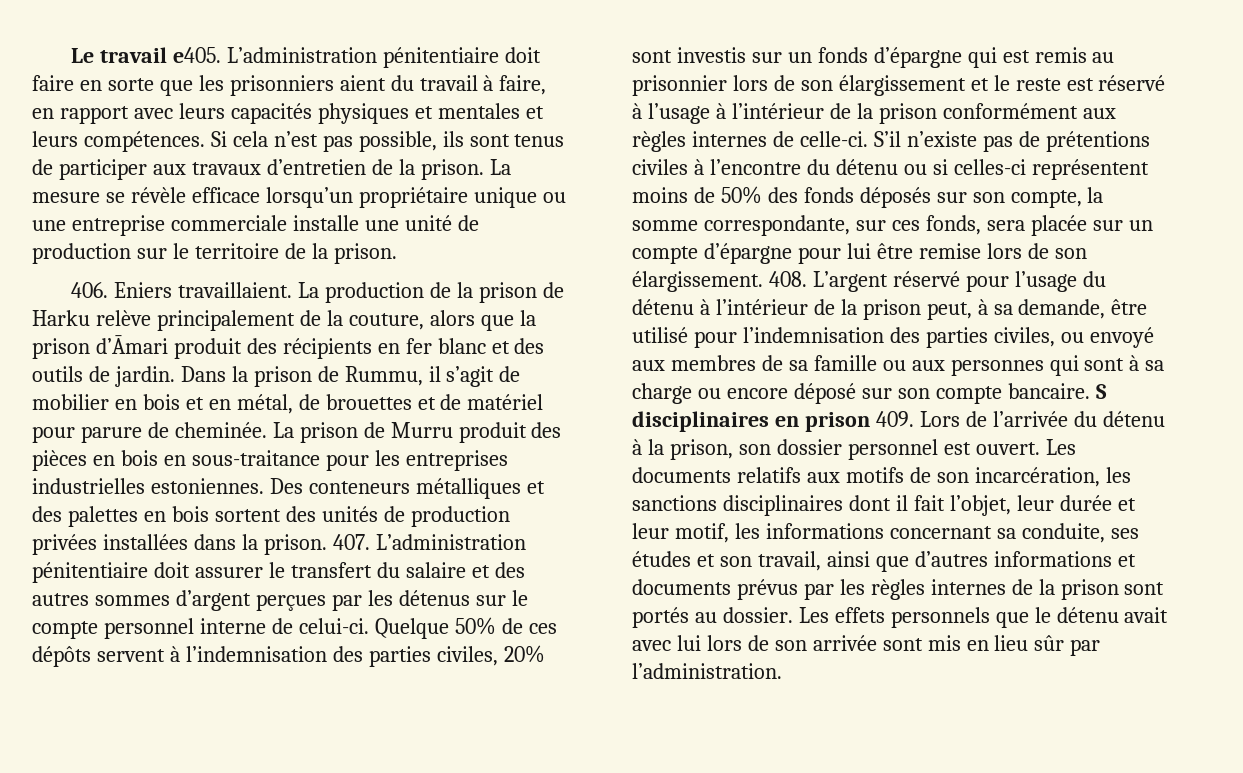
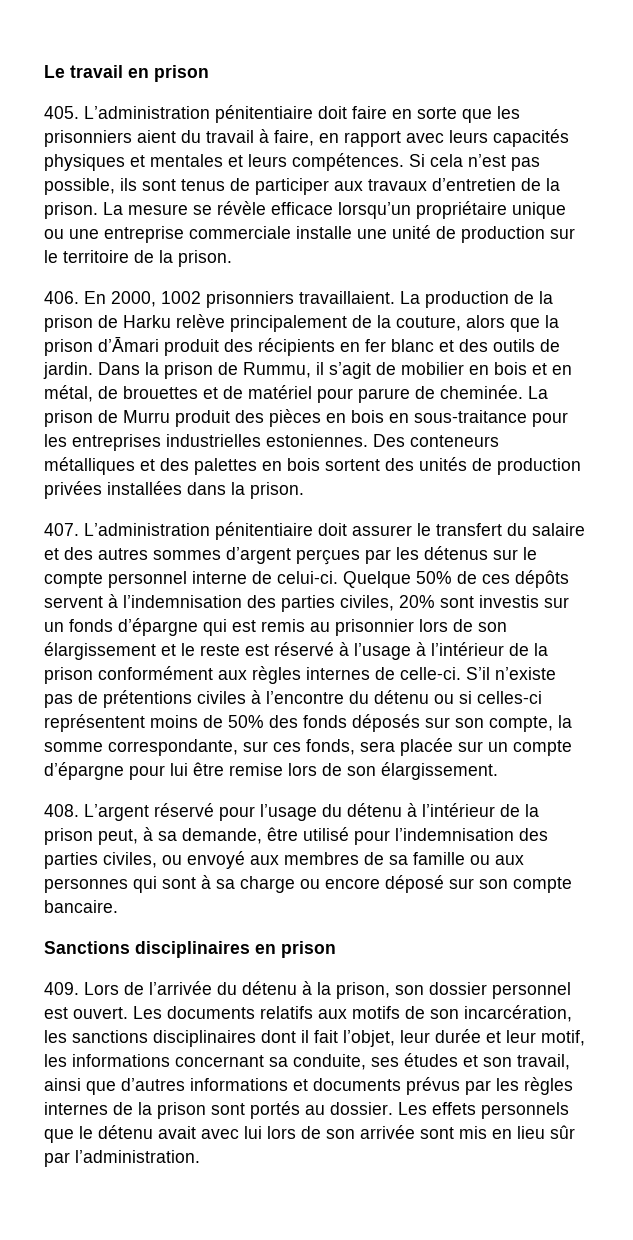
[173,47,222,63] e405. -> [128,65,209,82] [44,106,79,119] en prison // 405.
[114,282,173,298] Eniers -> [84,291,294,308] En 2000, 1002 prisonniers
(327, 544) none -> (304, 490) //
(763, 281) none -> (498, 771) //
[1095,384,1107,399] S -> [44,941,130,954] // Sanctions
(870, 422) none -> (336, 949) //

